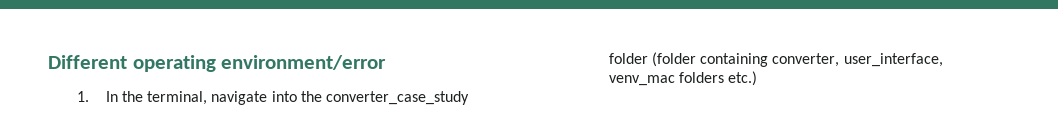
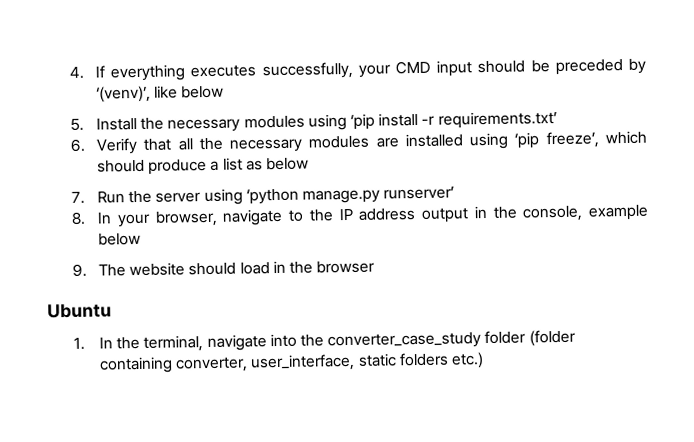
[48,55,387,72] Different operating environment/error -> [69,58,647,82] [96,85,225,103] [70,110,557,133] [70,130,647,155] [97,157,309,175] [71,186,455,206] [71,204,650,228] [98,232,142,246] [72,260,376,277] [47,303,112,319] 4. If everything executes successfully, your CMD input should be preceded by ‘(venv)’, like below // 5. Install the necessary modules using ‘pip install -r requirements.txt’ // 6. Verify that all the necessary modules are installed using ‘pip freeze’, which should produce a list as below // 7. Run the server using ‘python manage.py runserver’ // 8. In your browser, navigate to the IP address output in the console, example below // 9. The website should load in the browser // Ubuntu
[608,75,675,86] venv_mac -> [357,353,397,367] static

